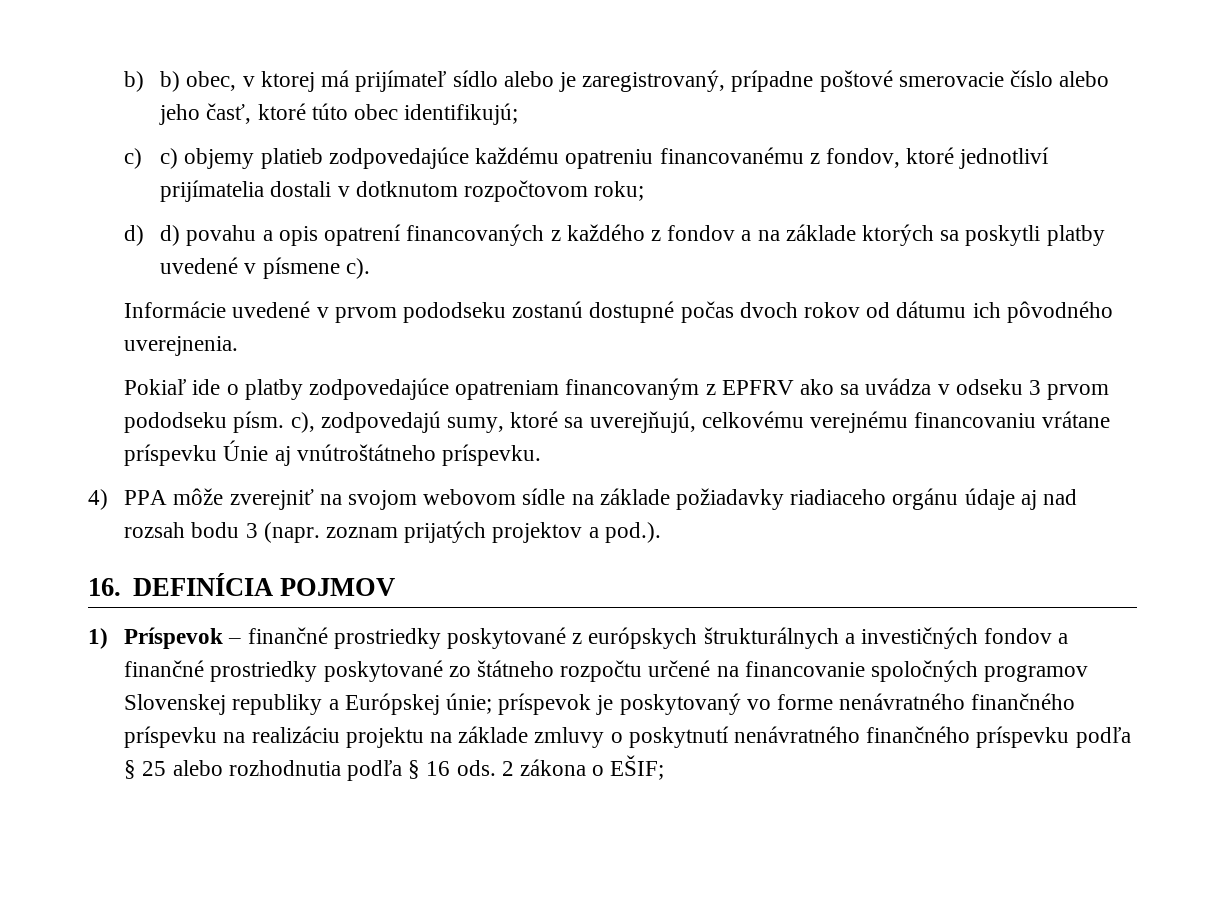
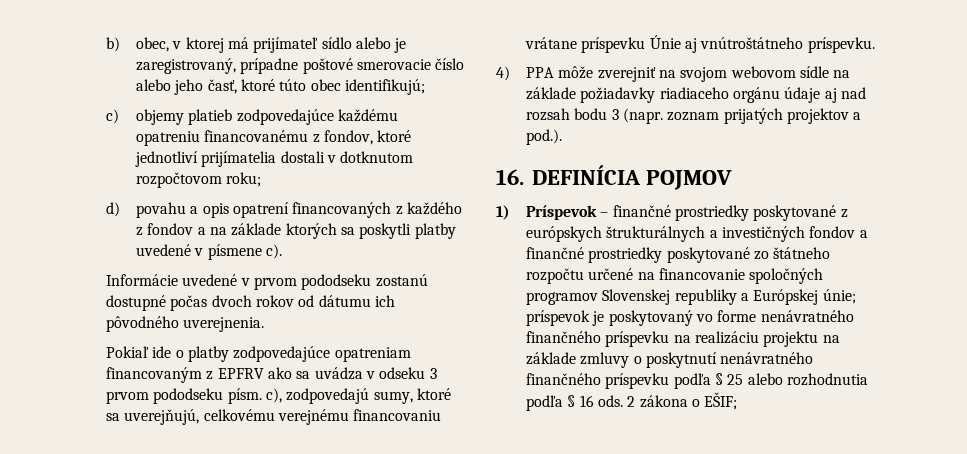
[124,71,181,92] b) b) -> [106,37,121,52] b)
[160,148,179,169] c) -> (120, 116) none
[160,225,181,246] d) -> (121, 209) none

